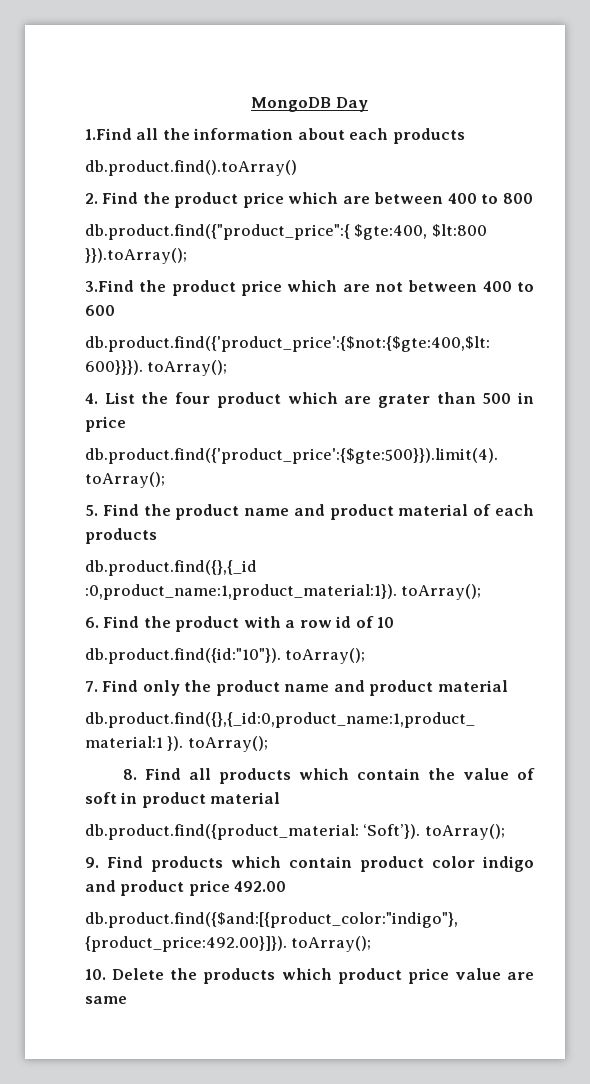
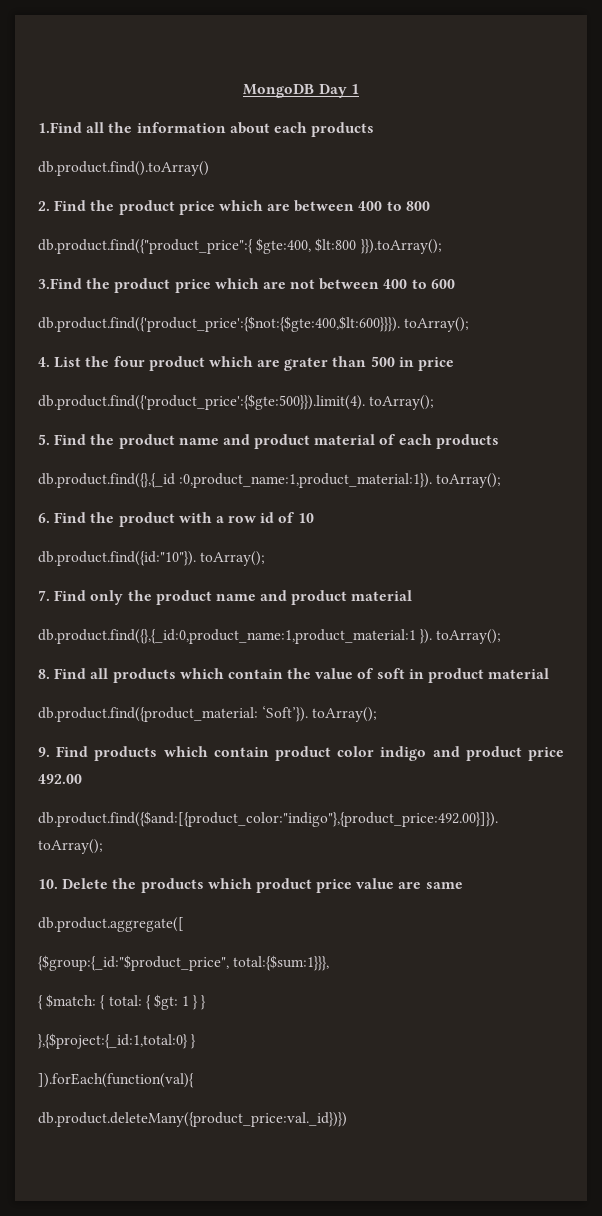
(368, 104) none -> [350,84,359,94] 1
(127, 1000) none -> [38,917,184,932] [38,955,330,971] [38,994,207,1010] [38,1033,197,1049] [38,1073,194,1088] [38,1112,347,1127] // db.product.aggregate([ // {$group:{_id:"$product_price", total:{$sum:1}}}, // { $match: { total: { $gt: 1 } } // },{$project:{_id:1,total:0} } // ]).forEach(function(val){ // db.product.deleteMany({product_price:val._id})})

